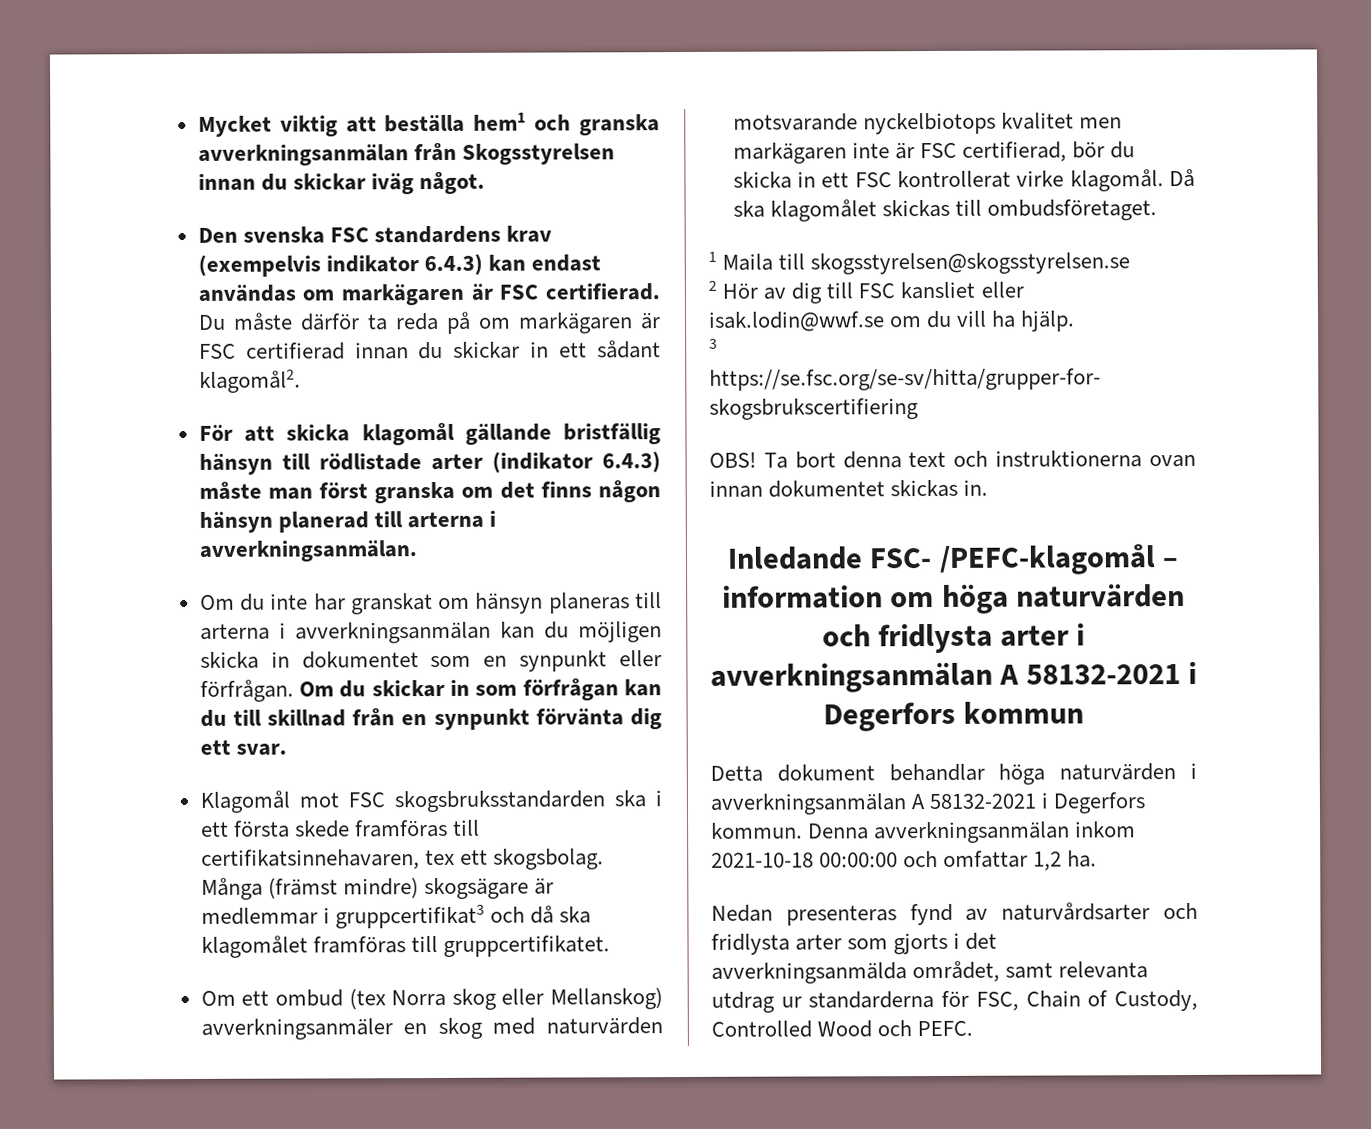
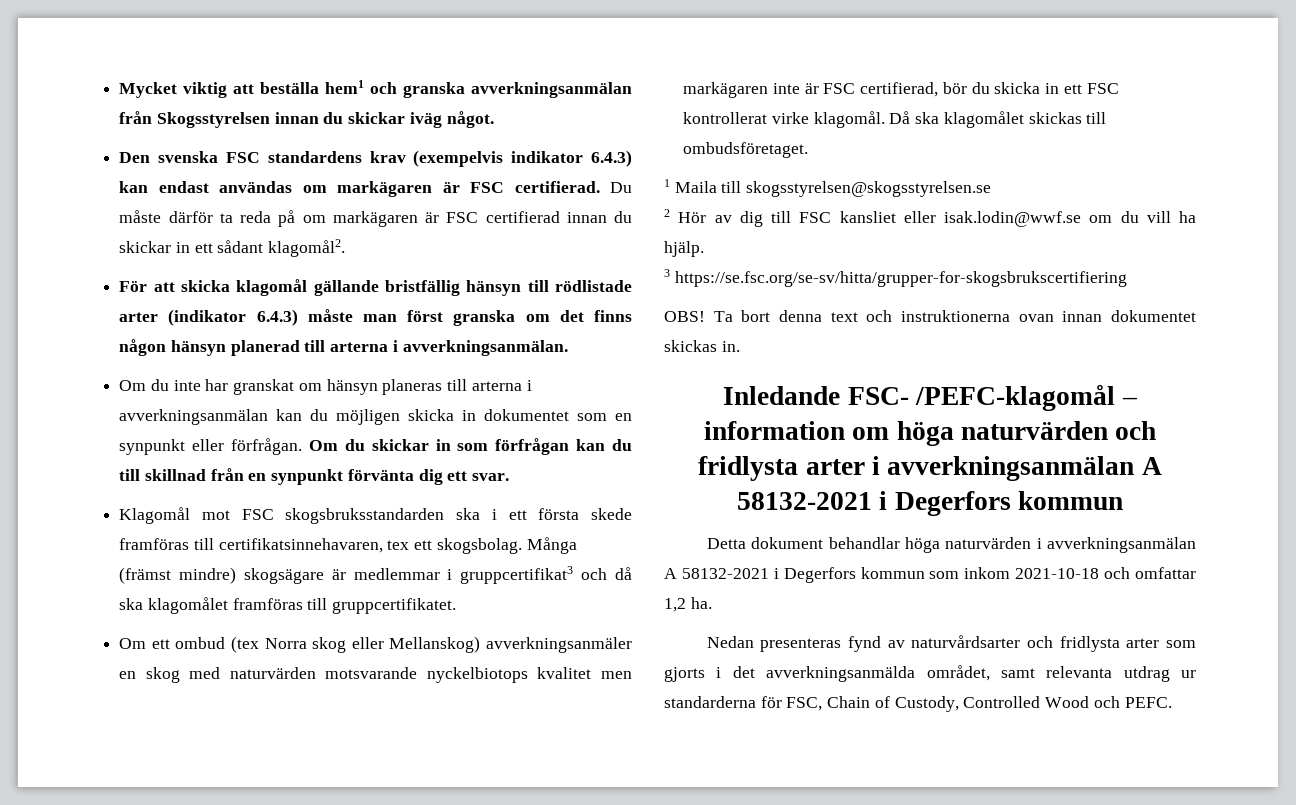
[711,821,1071,844] kommun. Denna avverkningsanmälan -> [860,567,960,579] kommun som
[819,852,899,868] 00:00:00 -> (1100, 573) none

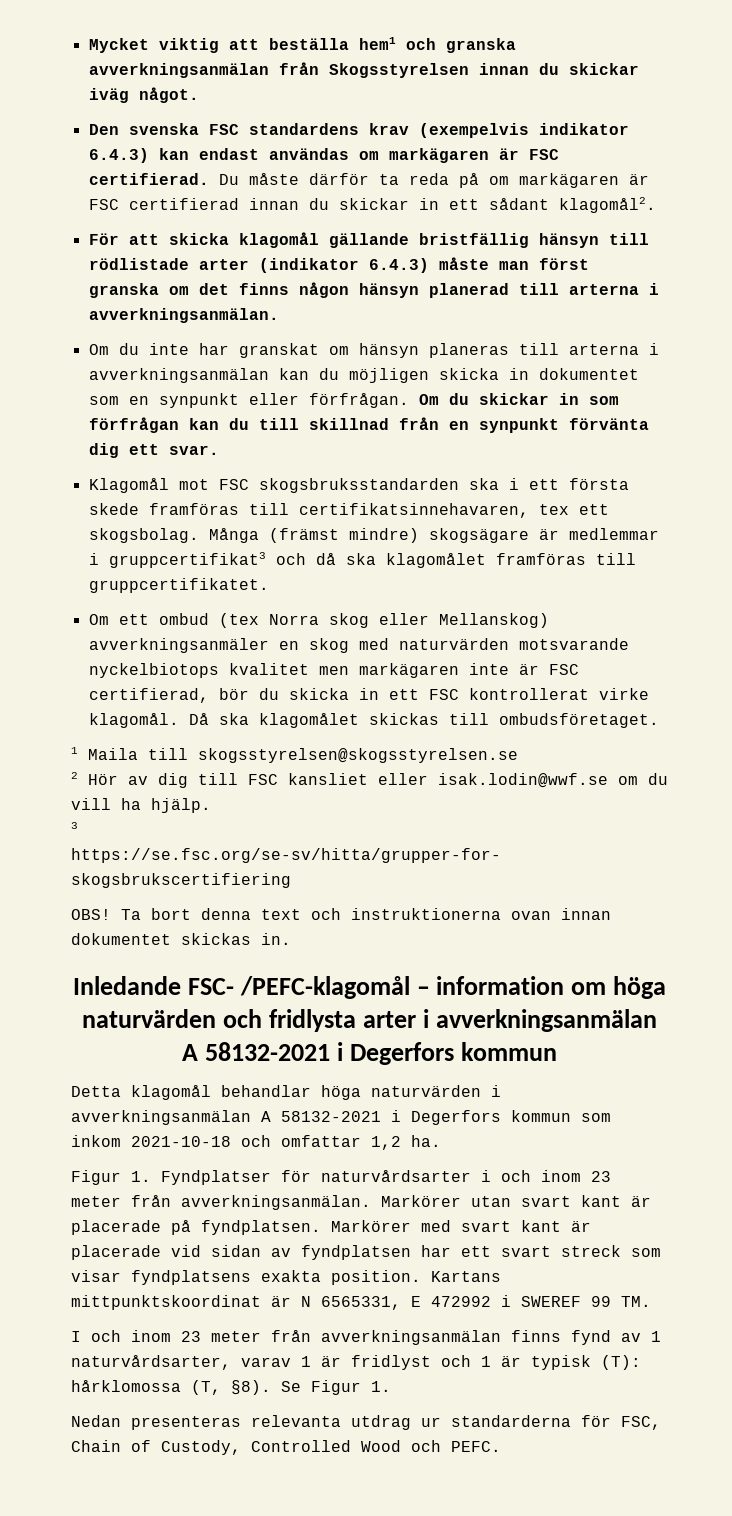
[751,537,824,549] dokument -> [131,1085,211,1100] klagomål
[706,635,1196,652] [664,665,1035,682] Nedan presenteras fynd av naturvårdsarter och fridlysta arter som gjorts i det avverkningsanmälda området, samt -> [71,1170,611,1185] [71,1195,651,1210] [71,1220,591,1235] [71,1245,661,1260] [71,1270,501,1285] [71,1295,651,1310] [71,1330,661,1345] [71,1355,641,1370] [71,1380,391,1395] [71,1415,241,1430] Figur 1. Fyndplatser för naturvårdsarter i och inom 23 meter från avverkningsanmälan. Markörer utan svart kant är placerade på fyndplatsen. Markörer med svart kant är placerade vid sidan av fyndplatsen har ett svart streck som visar fyndplatsens exakta position. Kartans mittpunktskoordinat är N 6565331, E 472992 i SWEREF 99 TM. // I och inom 23 meter från avverkningsanmälan finns fynd av 1 naturvårdsarter, varav 1 är fridlyst och 1 är typisk (T): hårklomossa (T, §8). Se Figur 1. // Nedan presenteras

